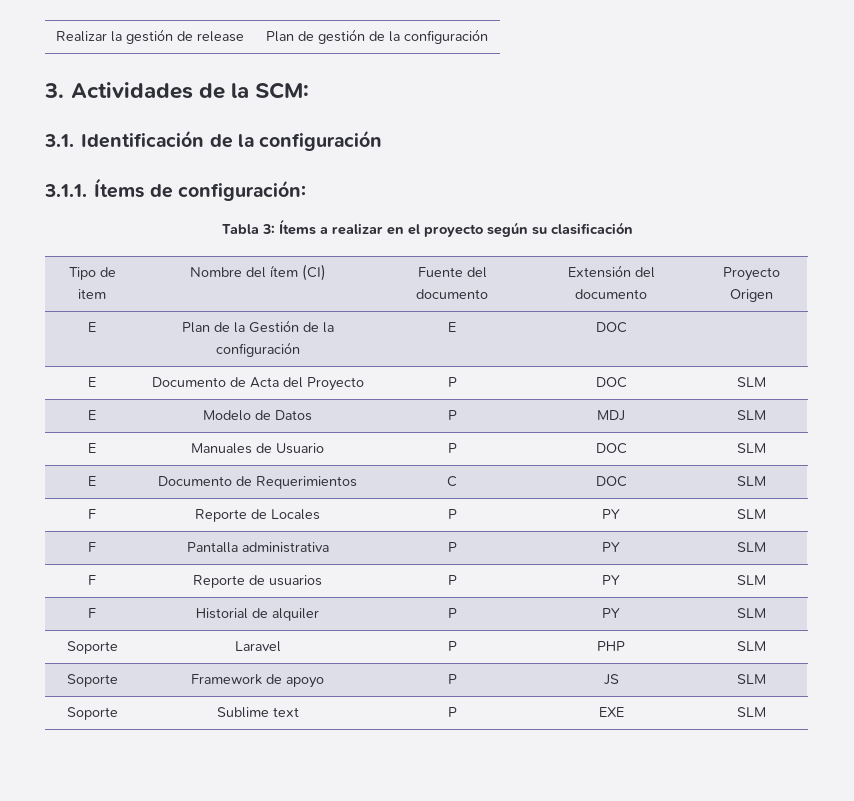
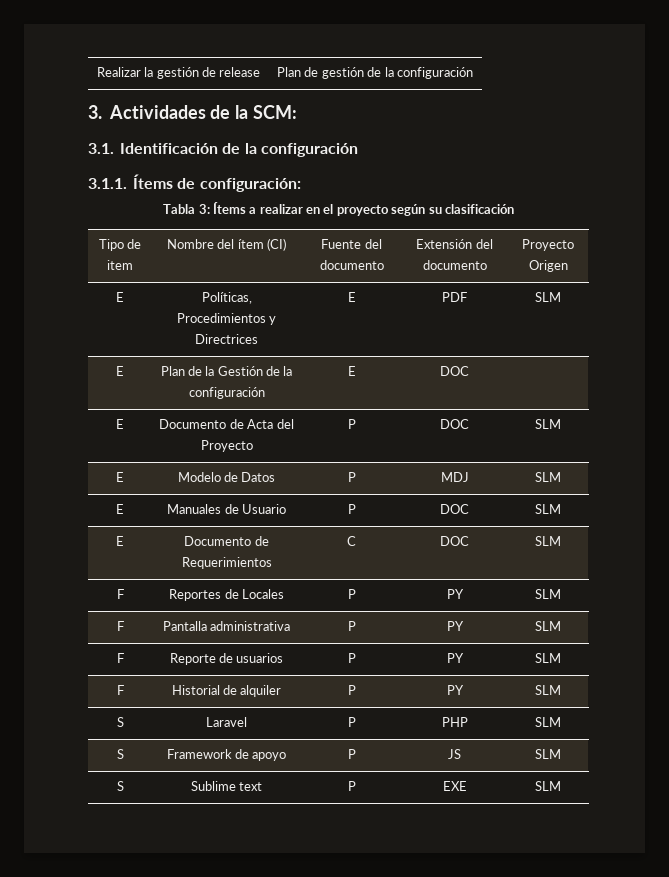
(773, 295) none -> [116,292,124,302] [201,292,252,304] [176,313,277,325] [195,334,258,344] [347,292,356,302] [442,292,467,302] [535,292,561,302] // E | Políticas, Procedimientos y Directrices | E | PDF | SLM
[195,509,247,522] Reporte -> [169,589,222,601] Reportes
[66,641,118,654] Soporte -> [116,717,124,727] S
[66,674,118,687] Soporte -> [116,749,124,759] S
[66,707,118,720] Soporte -> [116,781,124,791] S

